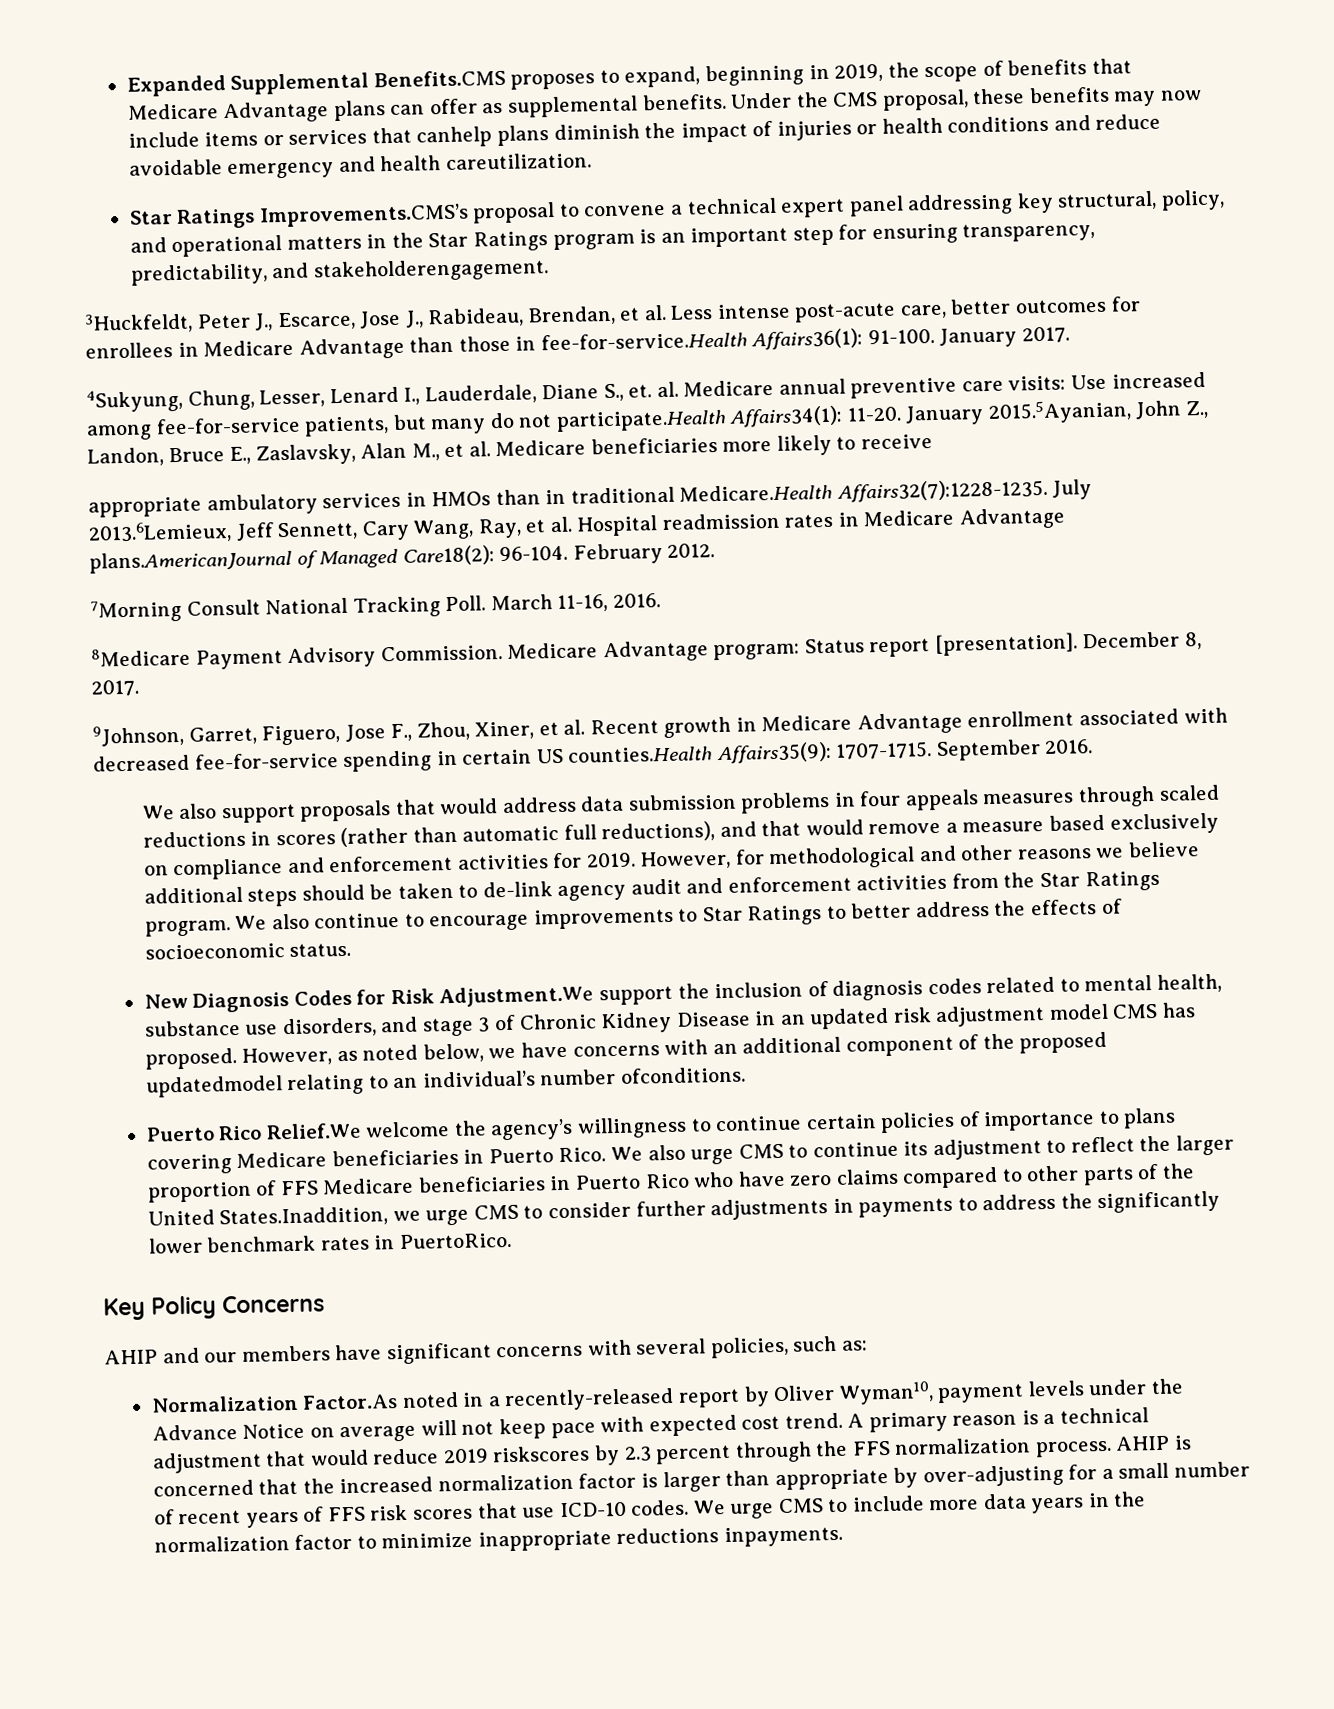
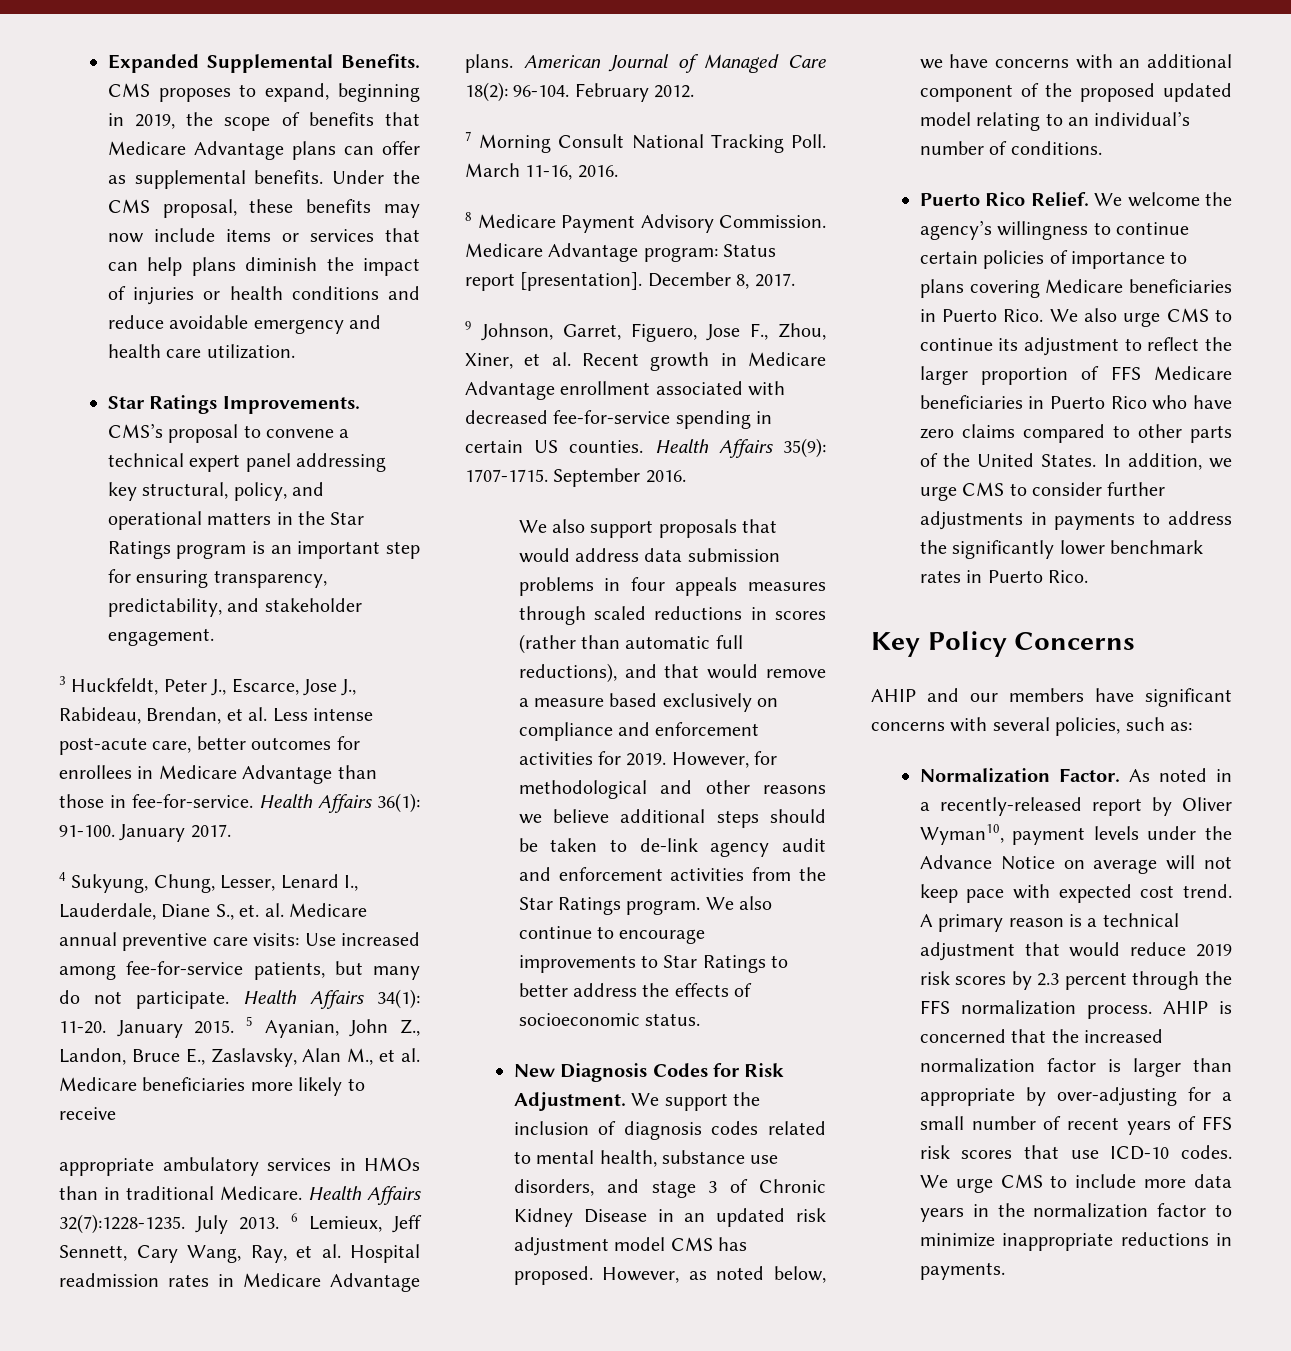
[373,69,506,88] Benefits.CMS -> [341,54,421,68] [107,83,150,97] Benefits. CMS
[416,126,493,148] canhelp -> [107,257,183,276] can help
[445,152,592,170] [129,203,469,229] careutilization. // Star Ratings Improvements.CMS’s -> [166,344,295,359] [107,395,360,414] [107,423,163,438] care utilization. // Star Ratings Improvements. CMS’s
[312,258,549,283] [84,312,193,334] stakeholderengagement. // 3Huckfeldt, -> [264,598,362,612] [107,628,214,646] [59,676,159,695] stakeholder engagement. // 3 Huckfeldt,
[540,328,864,351] fee-for-service.Health Affairs36(1): -> [132,793,420,813] fee-for-service. Health Affairs 36(1):
[86,388,183,413] 4Sukyung, -> [59,872,149,893] 4 Sukyung,
[555,399,1132,432] participate.Health Affairs34(1): 11-20. January 2015.5Ayanian, -> [136,989,420,1009] [59,1016,339,1038] participate. Health Affairs 34(1): 11-20. January 2015. 5 Ayanian,
[679,478,1093,503] [88,521,232,544] Medicare.Health Affairs32(7):1228-1235. July 2013.6Lemieux, -> [220,1186,421,1205] [59,1213,382,1234] Medicare. Health Affairs 32(7):1228-1235. July 2013. 6 Lemieux,
[89,545,495,574] plans.AmericanJournal of Managed Care18(2): -> [465,54,826,73] [465,82,508,102] plans. American Journal of Managed Care 18(2):
[90,599,182,623] 7Morning -> [465,131,552,153] 7 Morning
[91,647,191,667] 8Medicare -> [465,212,556,228] 8 Medicare
[92,724,184,747] 9Johnson, -> [465,321,553,341] 9 Johnson,
[568,741,832,765] counties.Health Affairs35(9): -> [569,438,826,458] counties. Health Affairs 35(9):
[439,985,595,1008] Adjustment.We -> [513,1092,660,1111] Adjustment. We
[145,1075,283,1098] updatedmodel -> [1163,83,1232,102] [919,112,971,126] updated model
[620,1066,747,1084] [145,1122,362,1142] ofconditions. // Puerto Rico Relief.We -> [989,141,1102,155] [919,192,1123,206] of conditions. // Puerto Rico Relief. We
[219,1206,389,1228] States.Inaddition, -> [1041,453,1202,470] States. In addition,
[398,1232,512,1250] PuertoRico. -> [987,570,1089,583] Puerto Rico.
[302,1394,399,1410] Factor.As -> [1058,768,1150,782] Factor. As
[492,1445,591,1463] riskscores -> [919,971,1007,985] risk scores
[724,1525,844,1548] inpayments. -> [1216,1233,1232,1246] [919,1262,1005,1280] in payments.

